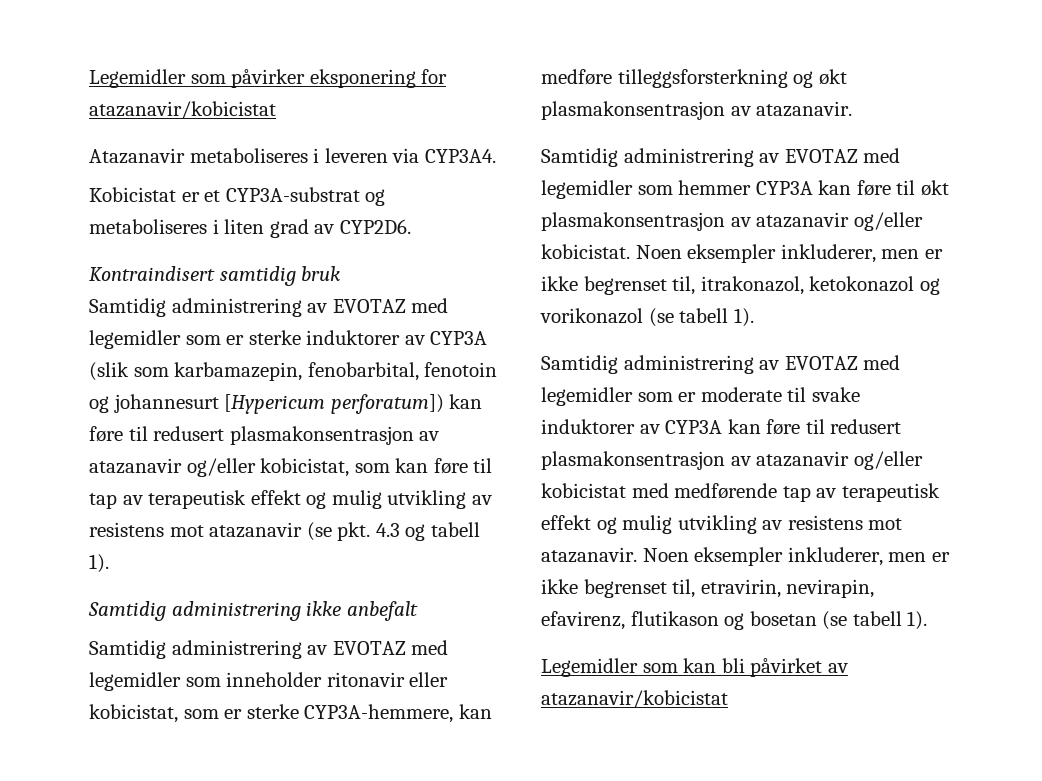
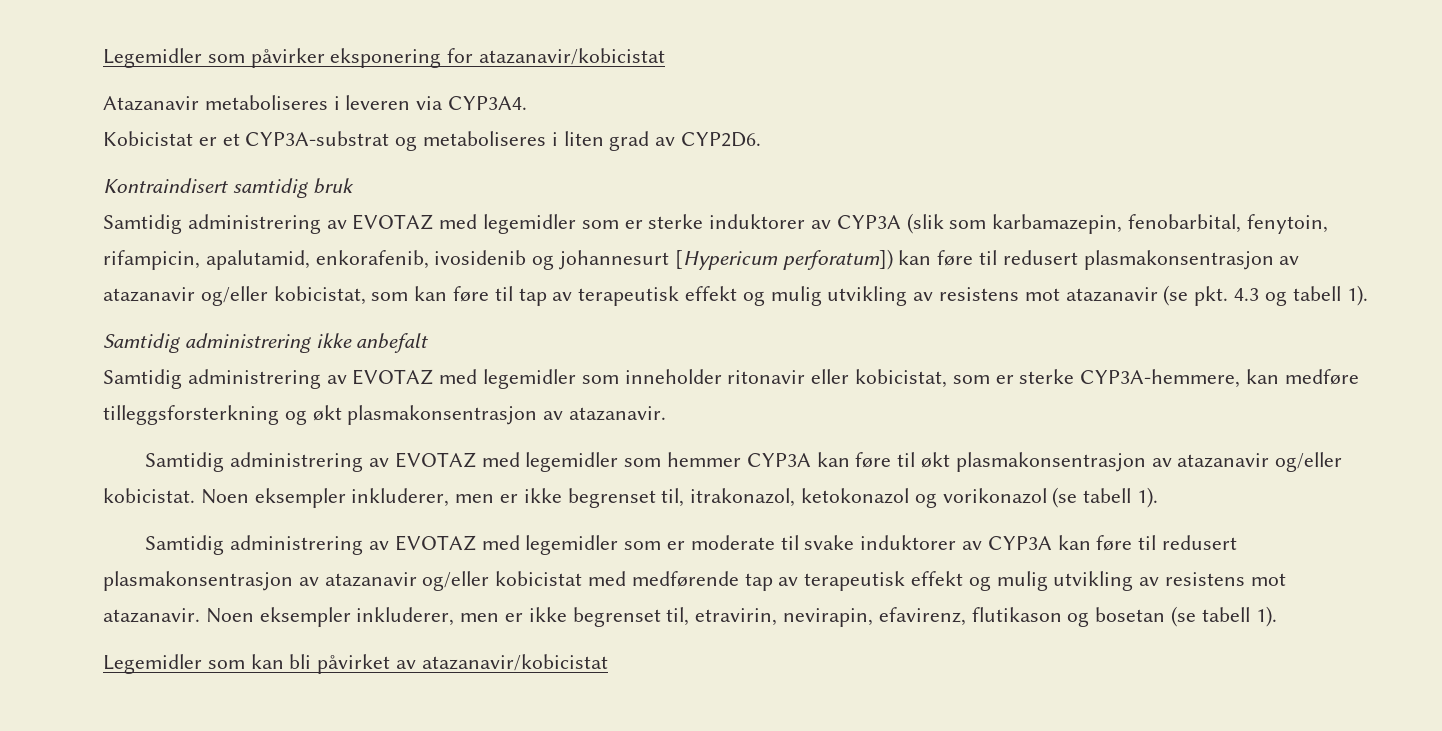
[424,362,498,377] fenotoin -> [1246,214,1328,234] [103,250,527,270] fenytoin, rifampicin, apalutamid, enkorafenib, ivosidenib

